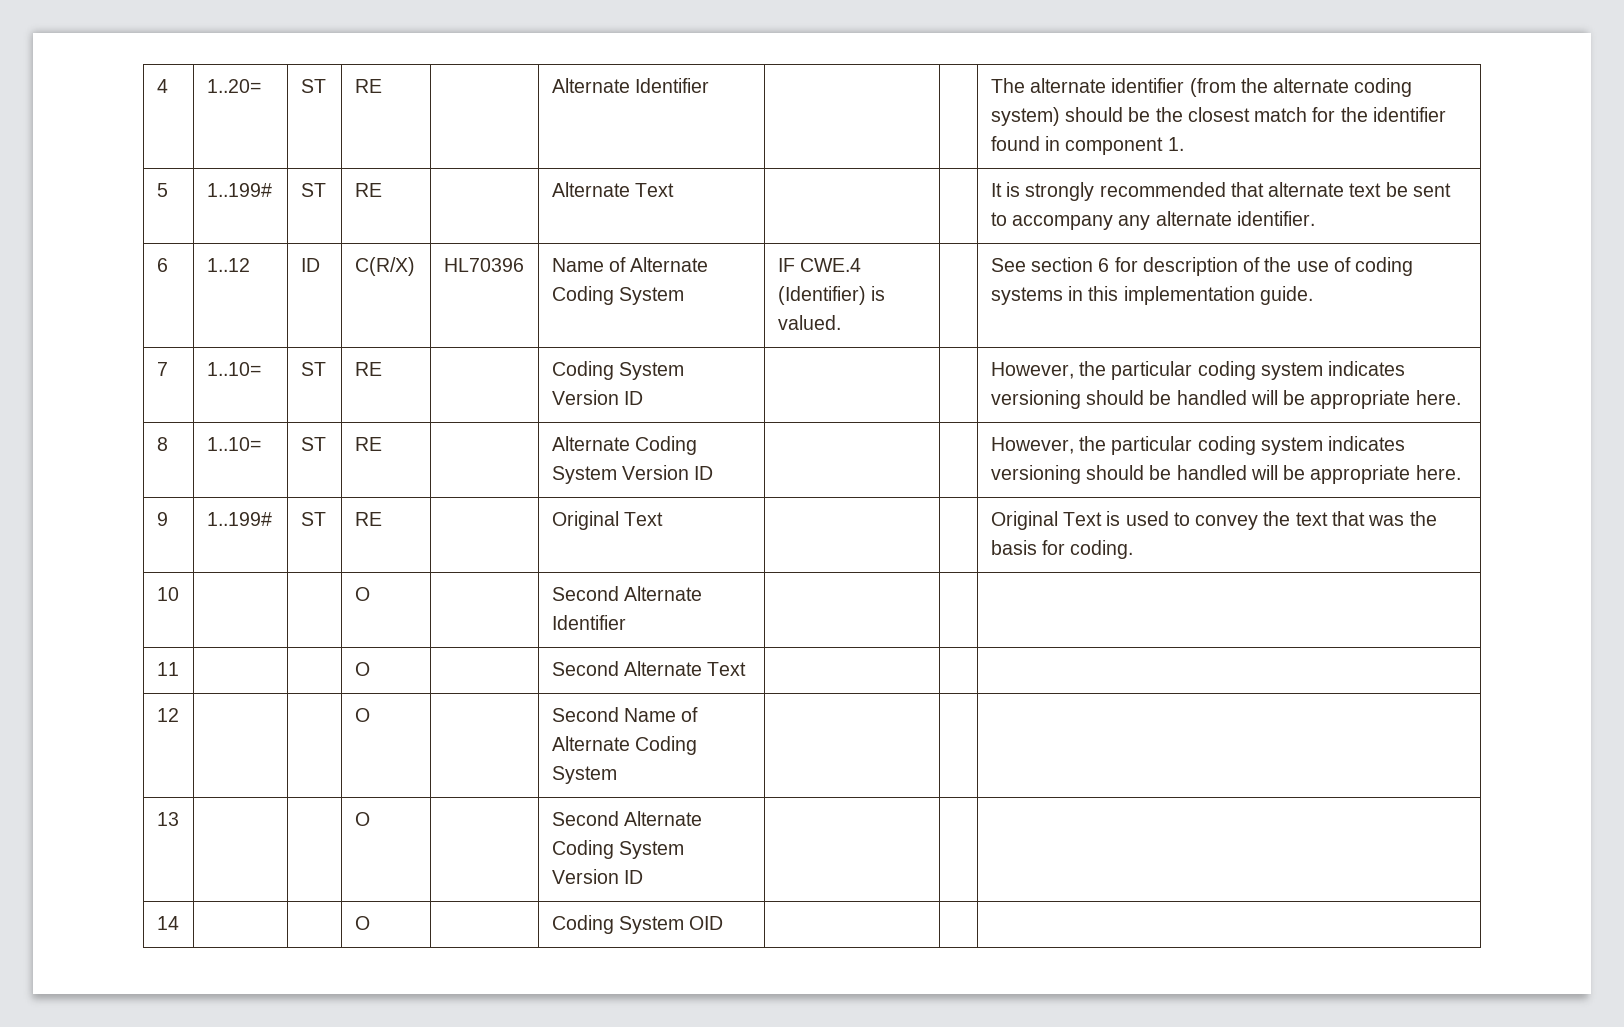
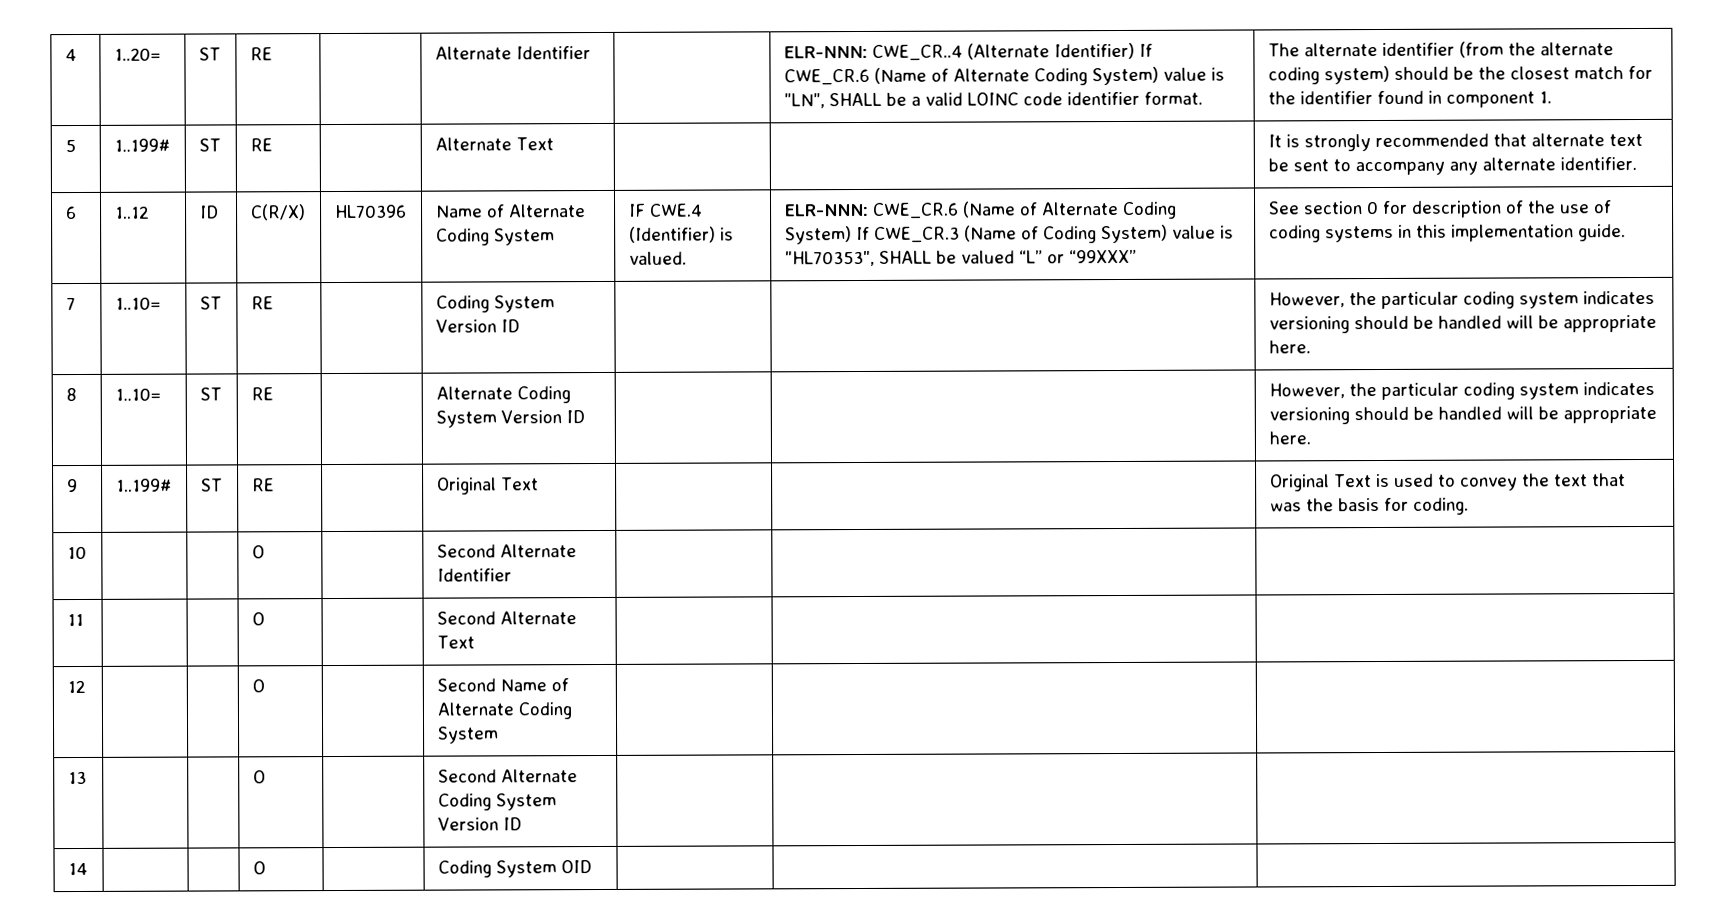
(710, 85) none -> [783,42,1153,61] [783,66,1225,86] [783,91,1203,109] ELR-NNN: CWE_CR..4 (Alternate Identifier) If CWE_CR.6 (Name of Alternate Coding System) value is "LN", SHALL be a valid LOINC code identifier format.
(841, 322) none -> [784,201,1177,219] [784,224,1234,245] [784,249,1137,267] ELR-NNN: CWE_CR.6 (Name of Alternate Coding System) If CWE_CR.3 (Name of Coding System) value is "HL70353", SHALL be valued “L” or “99XXX”
[1098,258,1110,272] 6 -> [1366,201,1379,215] 0

